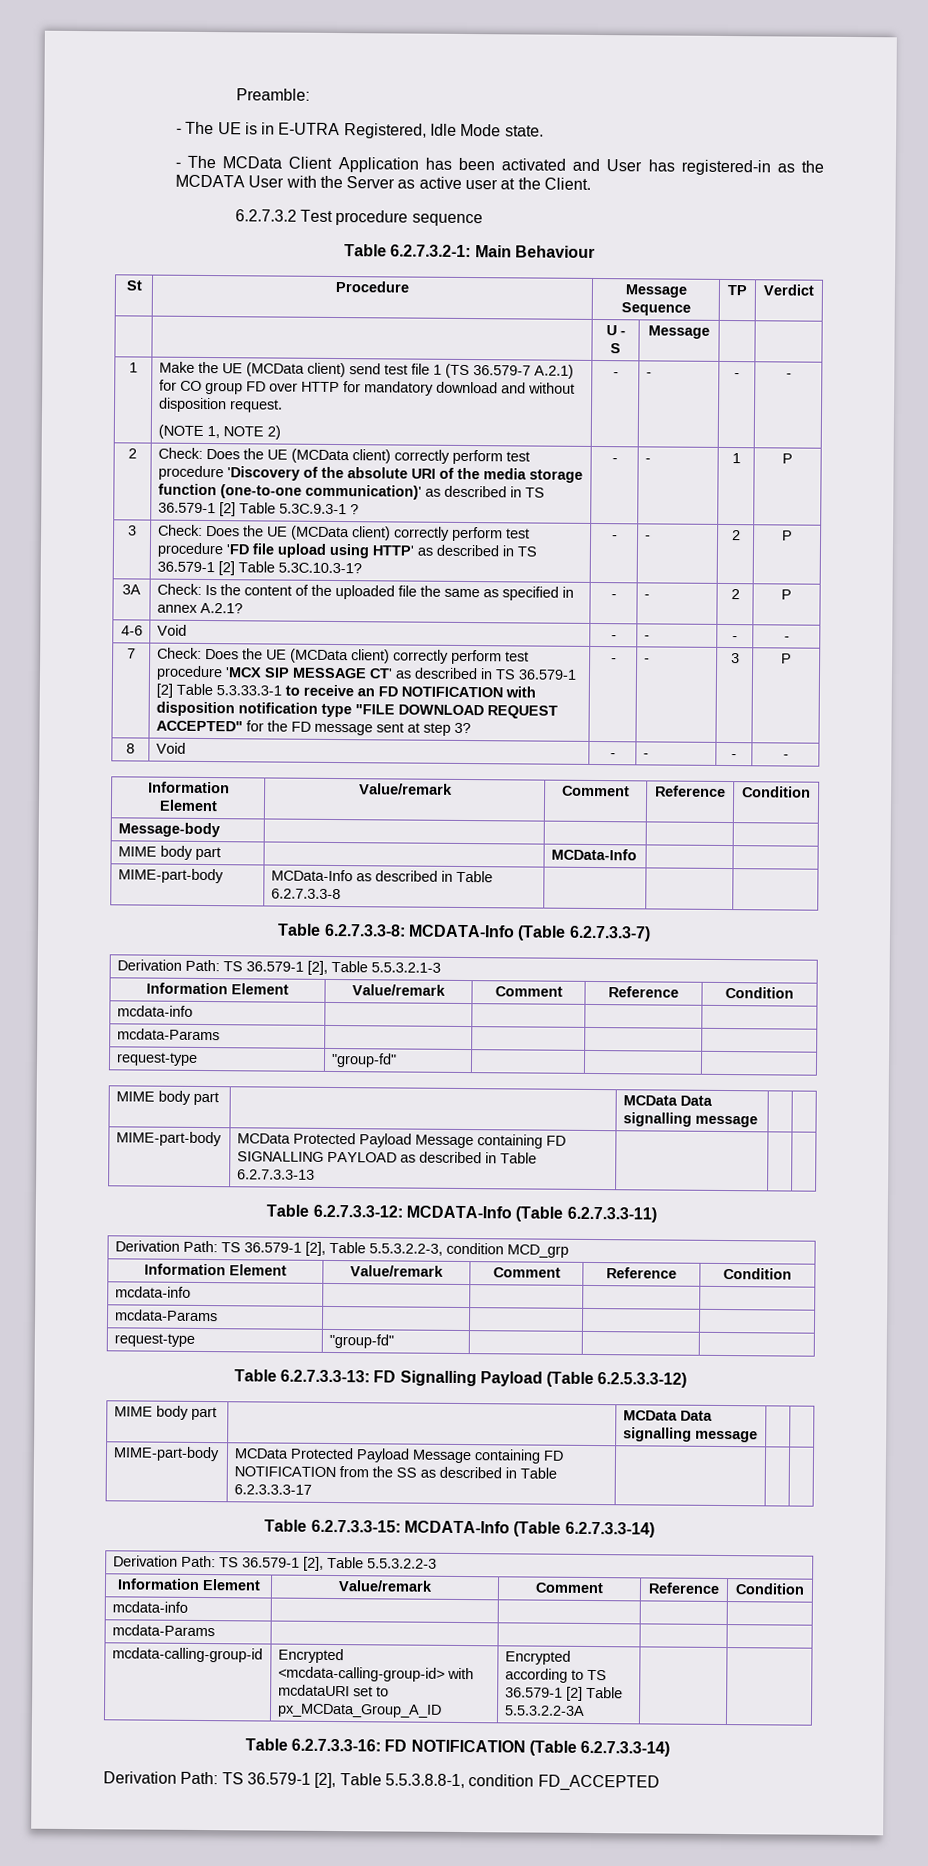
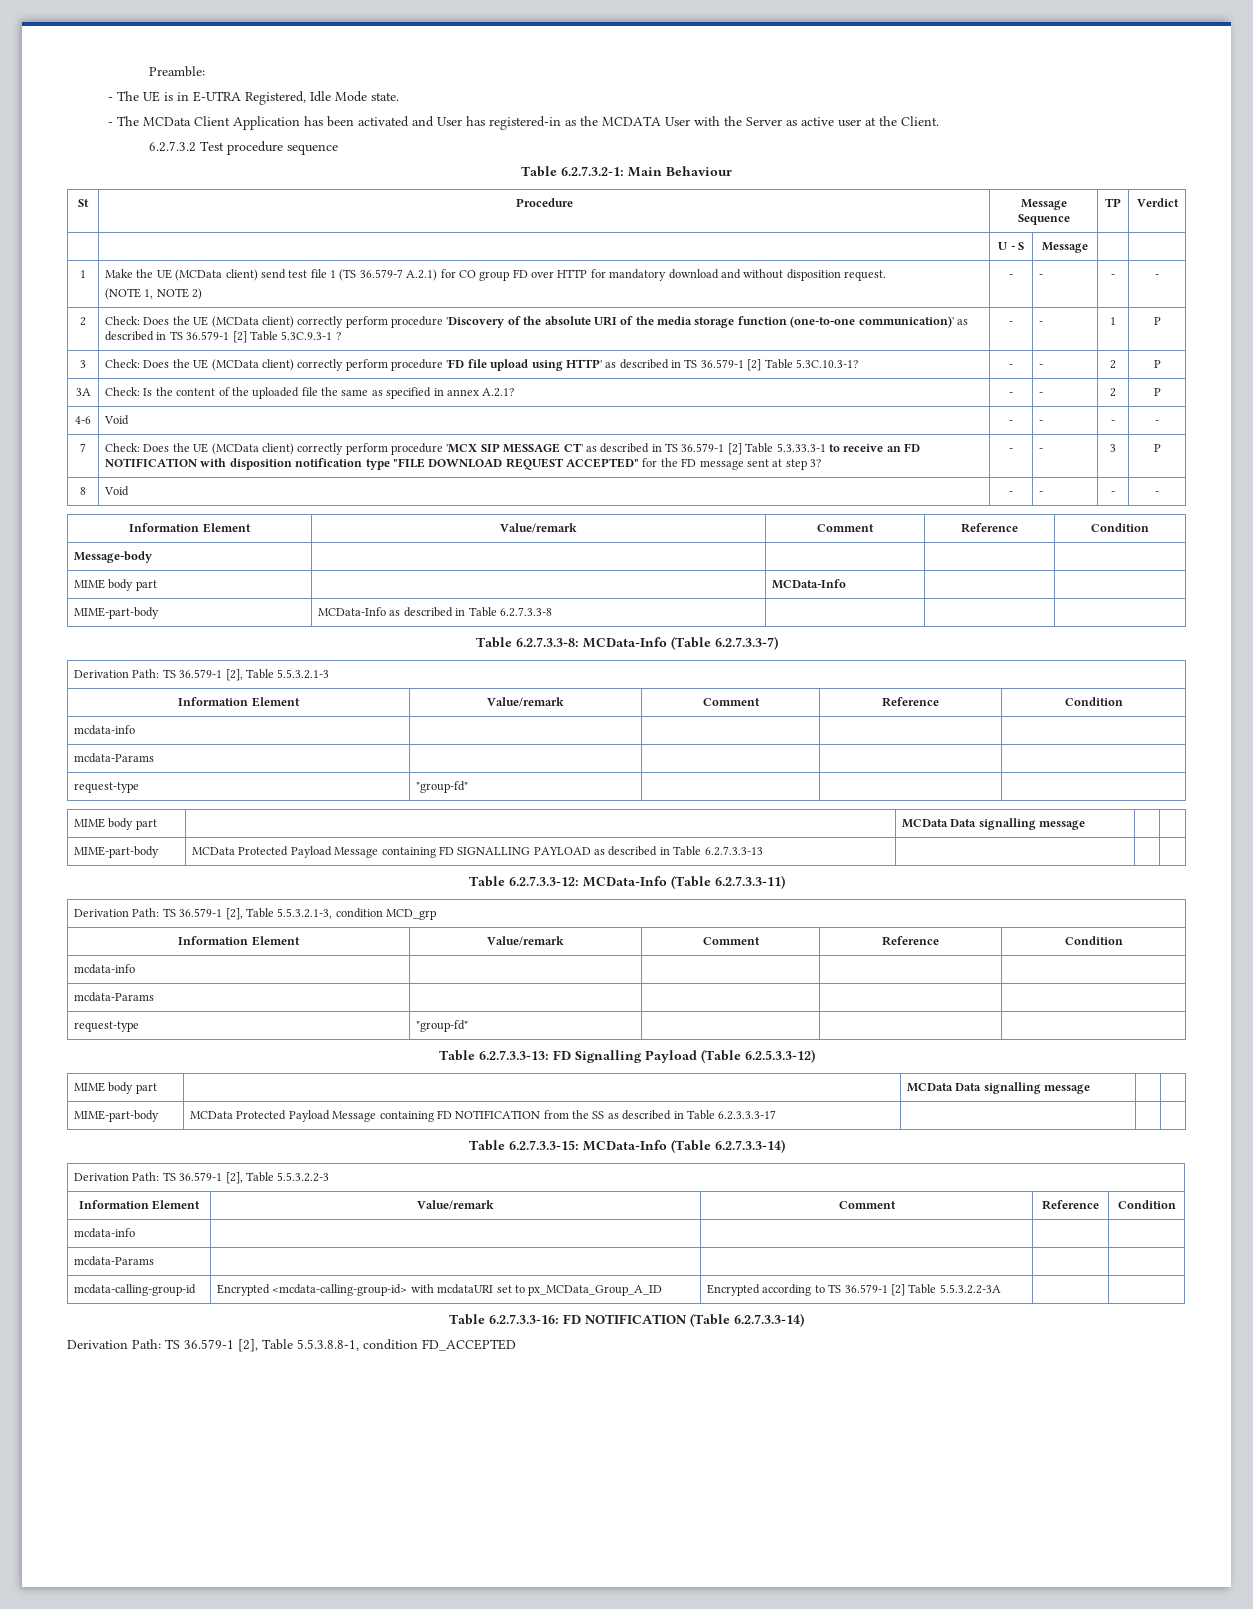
[505,451,530,462] test -> (388, 322) none
[505,528,530,539] test -> (388, 365) none
[504,651,529,662] test -> (388, 449) none
[408,924,515,938] MCDATA-Info -> [582,637,667,648] MCData-Info
[406,1205,512,1219] MCDATA-Info -> [582,876,667,887] MCData-Info
[368,1243,443,1256] 5.5.3.2.2-3, -> [277,908,333,919] 5.5.3.2.1-3,
[404,1520,510,1534] MCDATA-Info -> [582,1140,667,1151] MCData-Info

